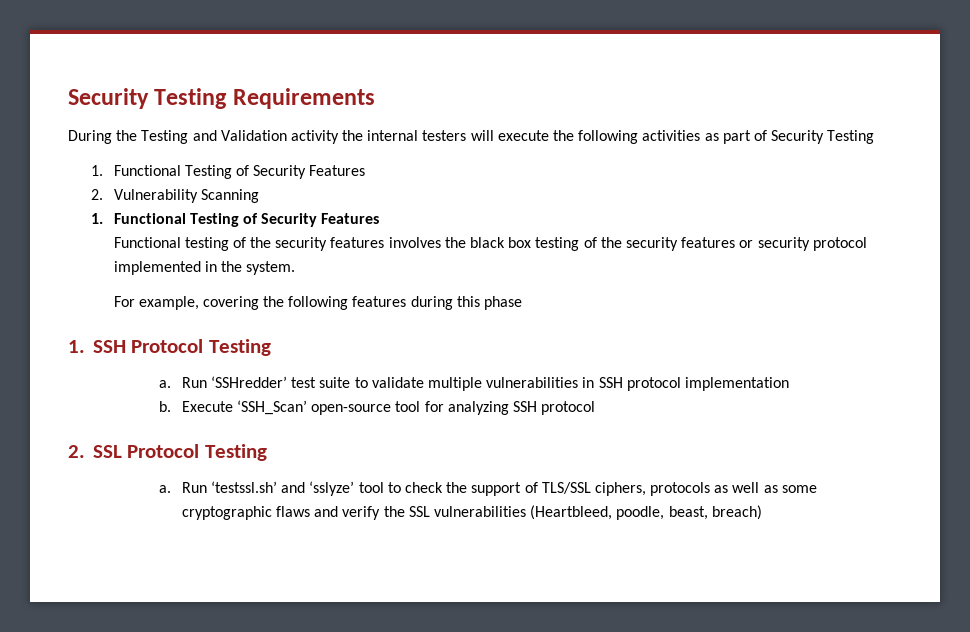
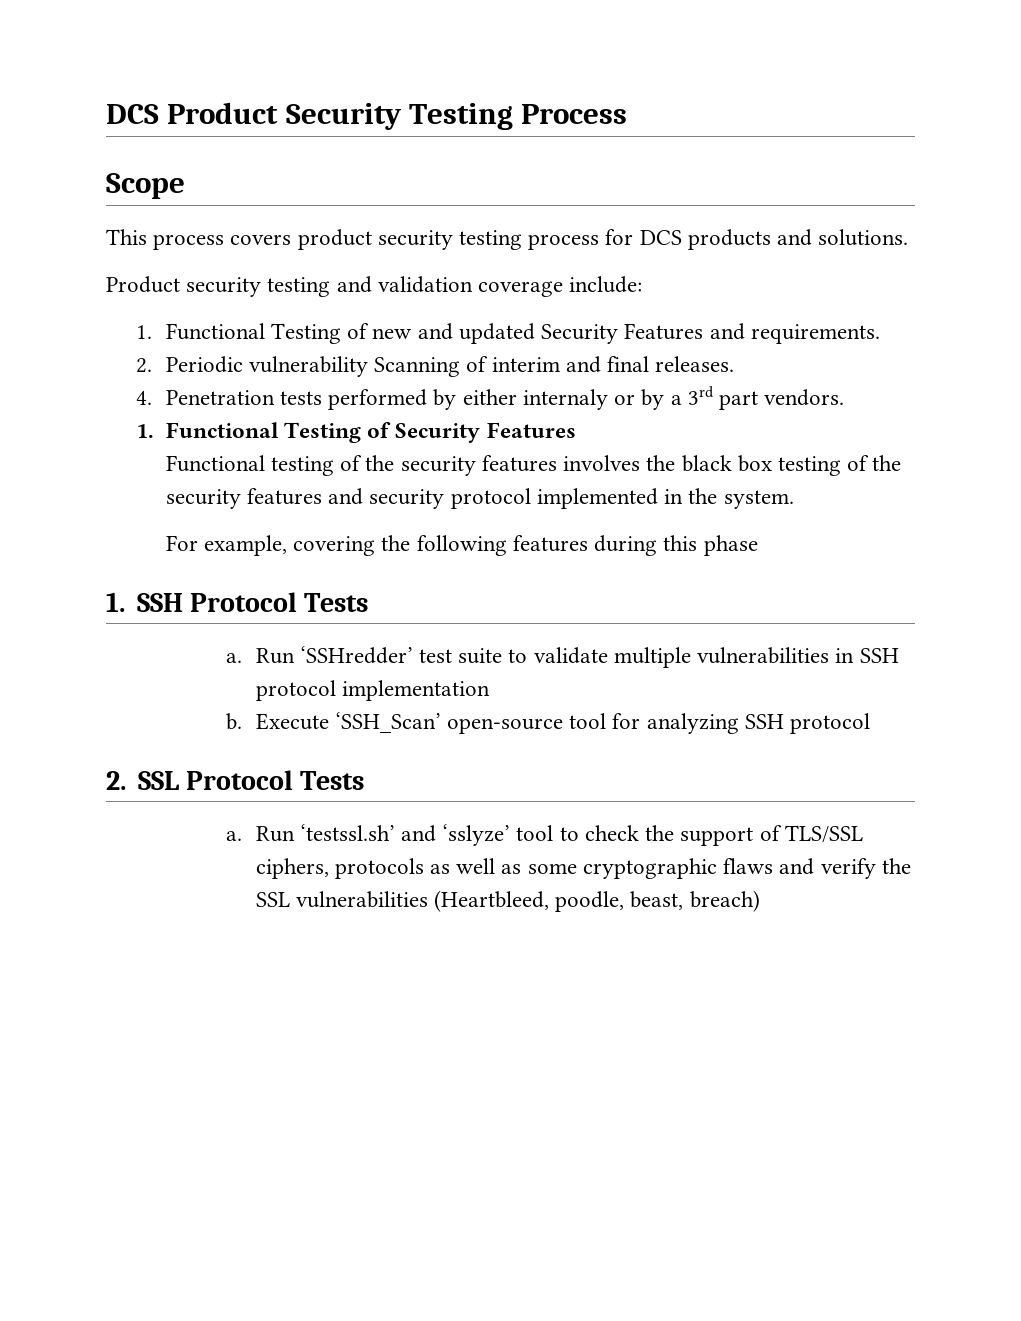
[68,88,375,109] [68,130,875,144] [90,165,366,179] [90,189,198,203] Security Testing Requirements // During the Testing and Validation activity the internal testers will execute the following activities as part of Security Testing // 1. Functional Testing of Security Features // 2. Vulnerability -> [106,102,628,130] [106,173,185,199] [106,229,909,250] [106,276,643,297] [135,323,880,344] [135,356,369,377] DCS Product Security Testing Process // Scope // This process covers product security testing process for DCS products and solutions. // Product security testing and validation coverage include: // 1. Functional Testing of new and updated Security Features and requirements. // 2. Periodic vulnerability
(259, 196) none -> [466,356,735,373] [135,386,845,410] of interim and final releases. // 4. Penetration tests performed by either internaly or by a 3rd part vendors.
[739,240,754,248] or -> [328,488,364,505] and
[209,339,272,356] Testing -> [304,593,369,612] Tests
[205,444,268,461] Testing -> [300,771,365,790] Tests

